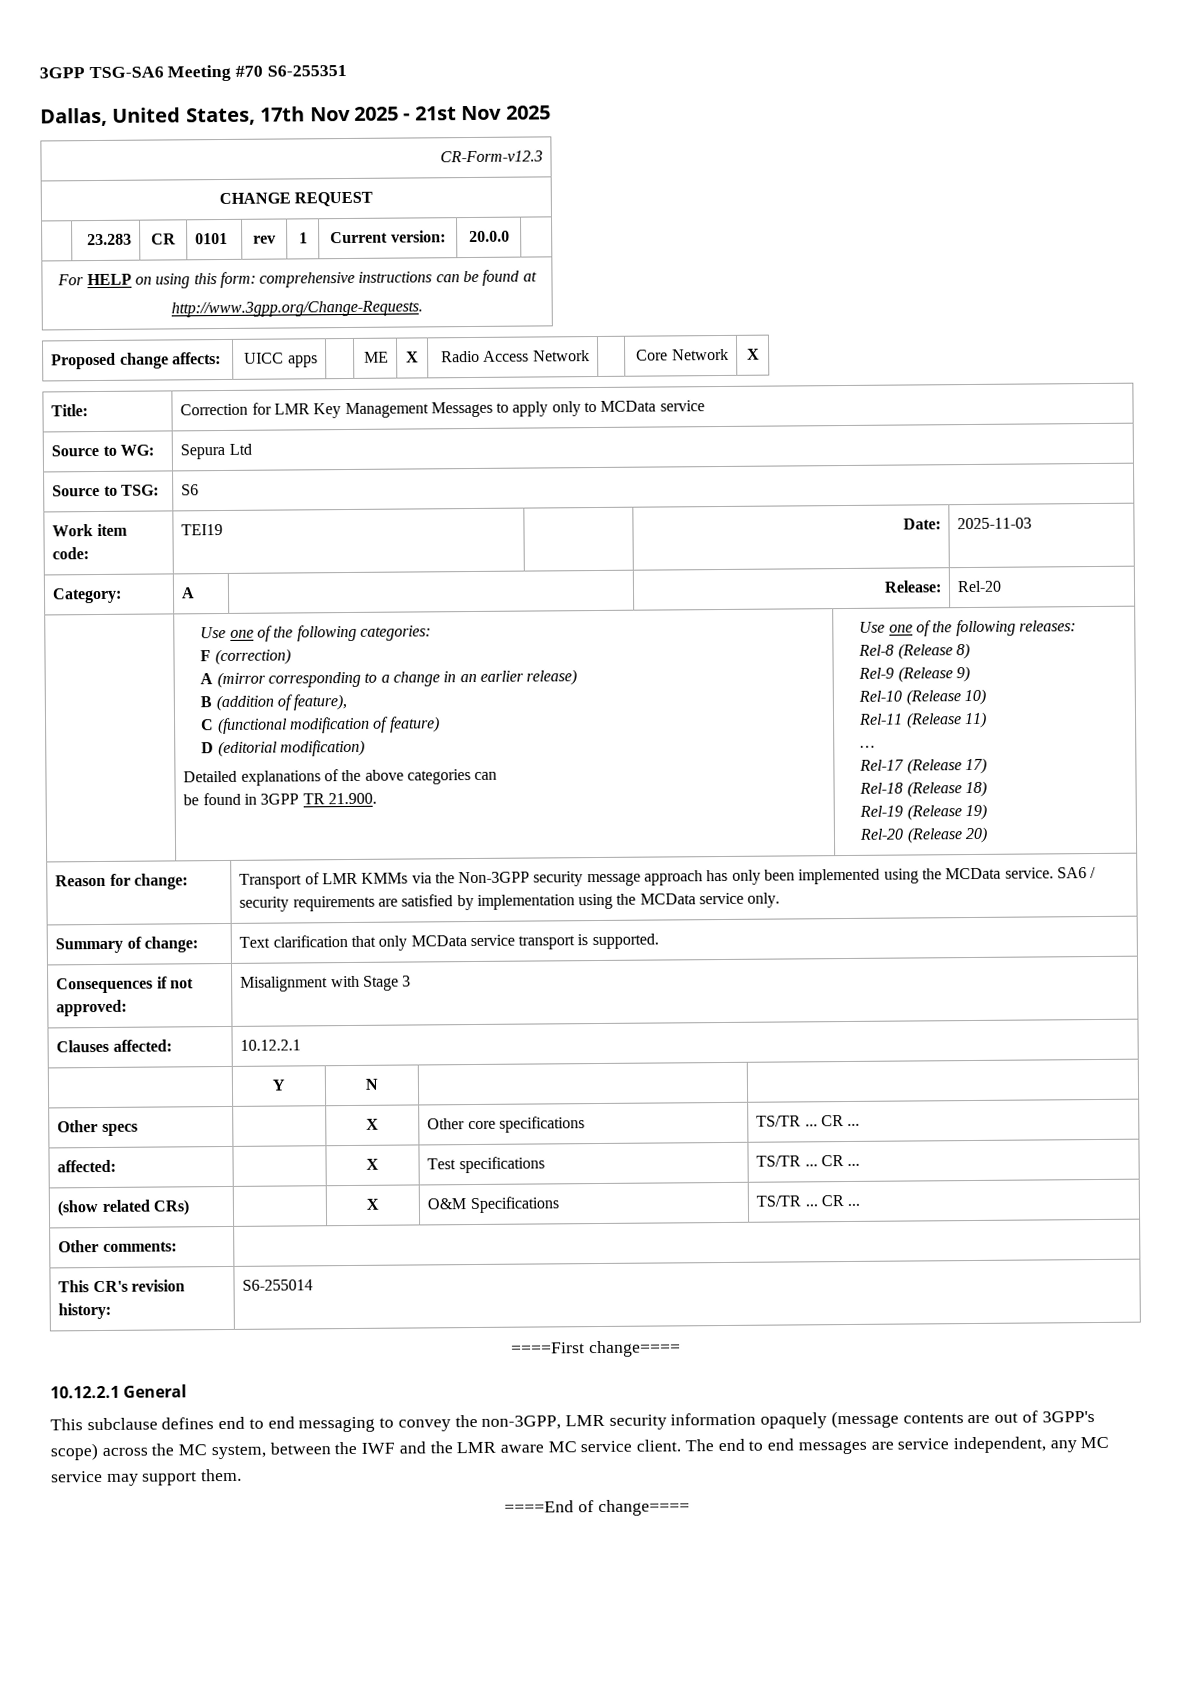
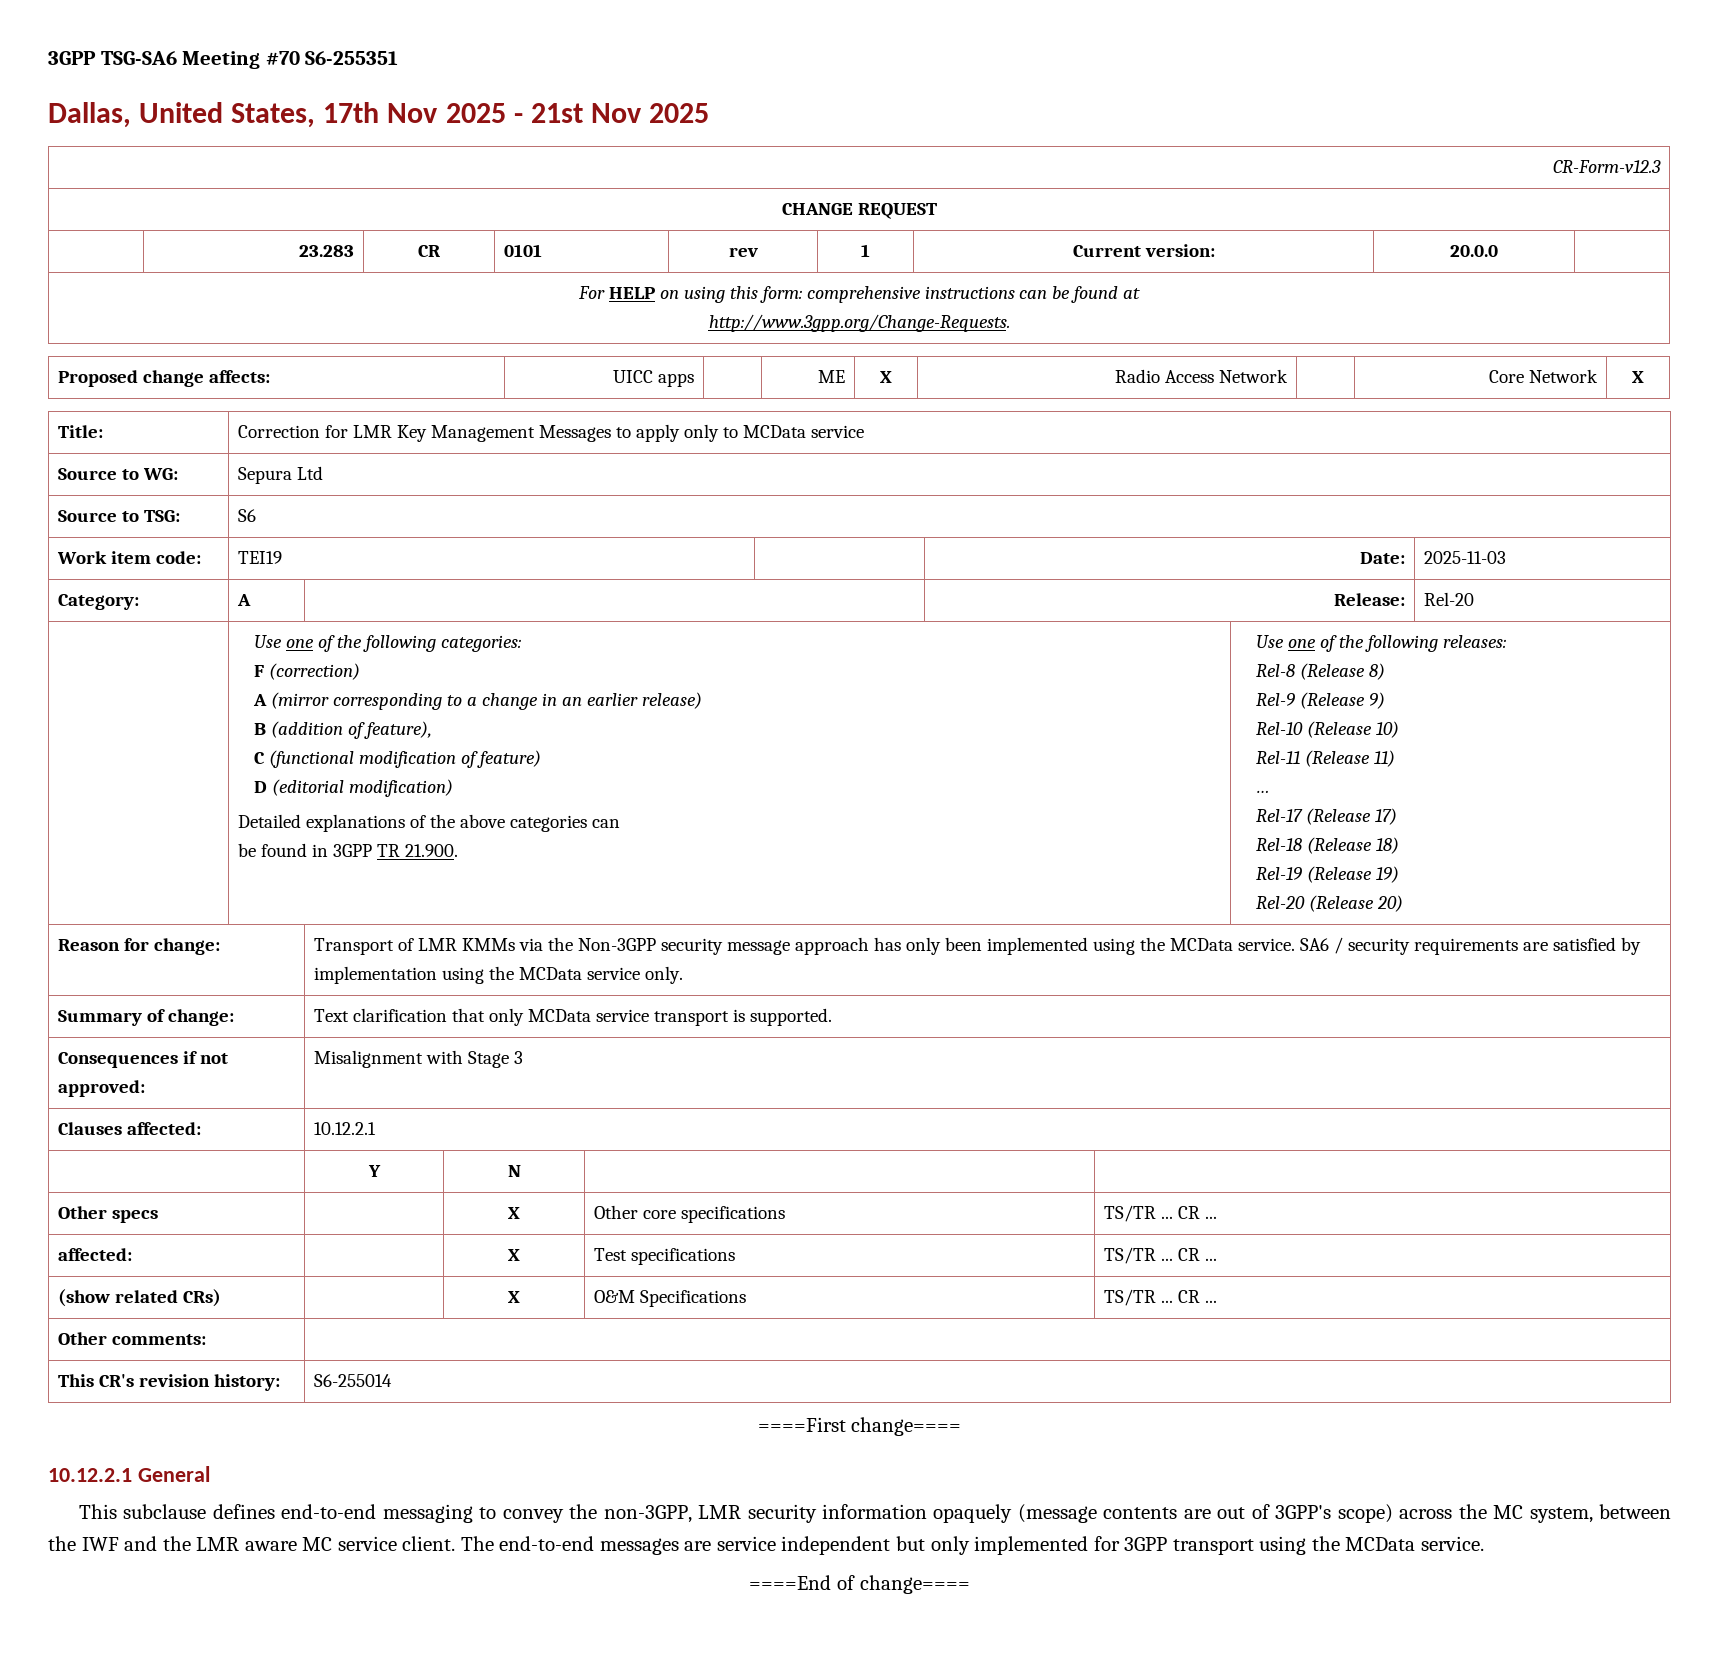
[218,1416,295,1430] end to end -> [281,1504,377,1519] end-to-end
[717,1436,1110,1455] [51,1468,243,1486] end to end messages are service independent, any MC service may support them. -> [499,1536,1484,1555] end-to-end messages are service independent but only implemented for 3GPP transport using the MCData service.

